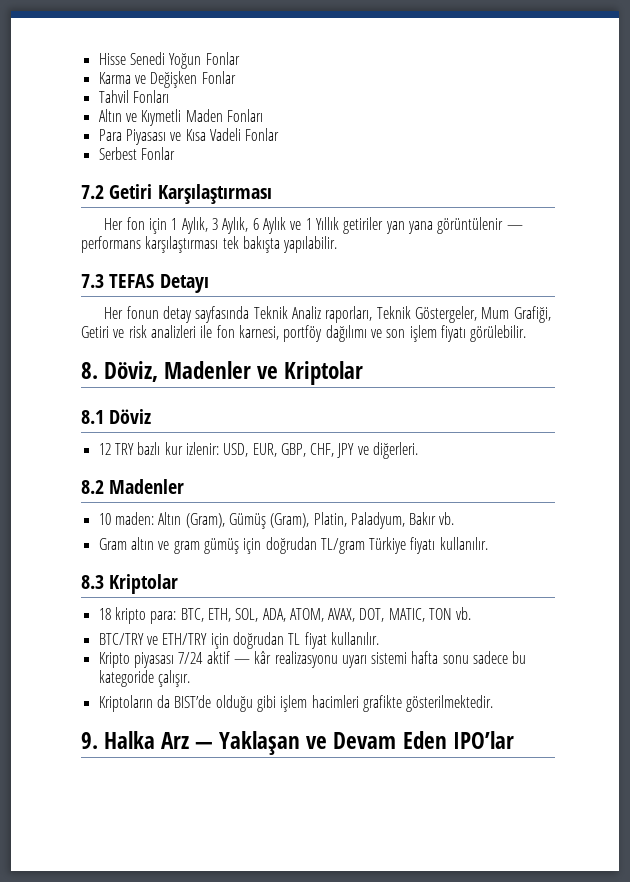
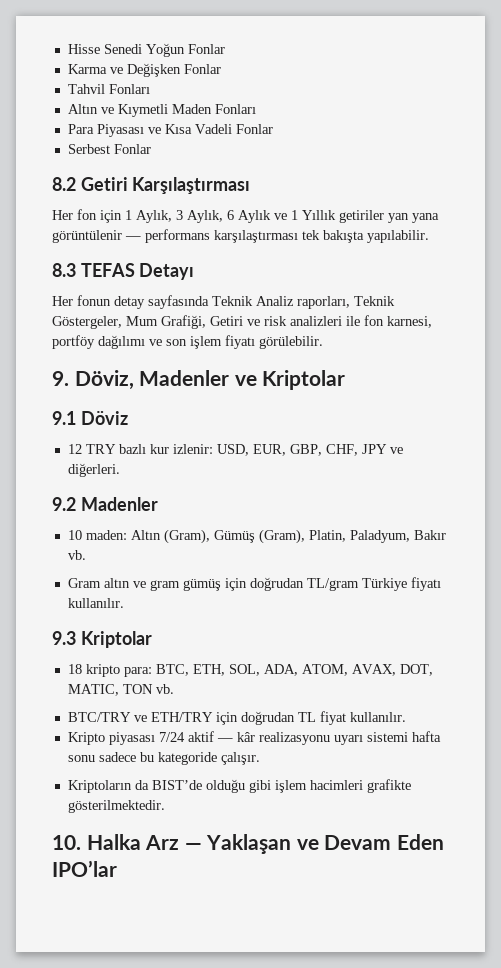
[81,185,104,199] 7.2 -> [52,177,76,191] 8.2
[81,274,104,288] 7.3 -> [52,263,76,277] 8.3
[81,362,98,379] 8. -> [52,371,69,386] 9.
[81,410,104,424] 8.1 -> [52,411,76,425] 9.1
[81,480,104,494] 8.2 -> [52,497,76,511] 9.2
[81,575,104,589] 8.3 -> [52,631,76,645] 9.3
[81,732,98,749] 9. -> [52,835,81,850] 10.

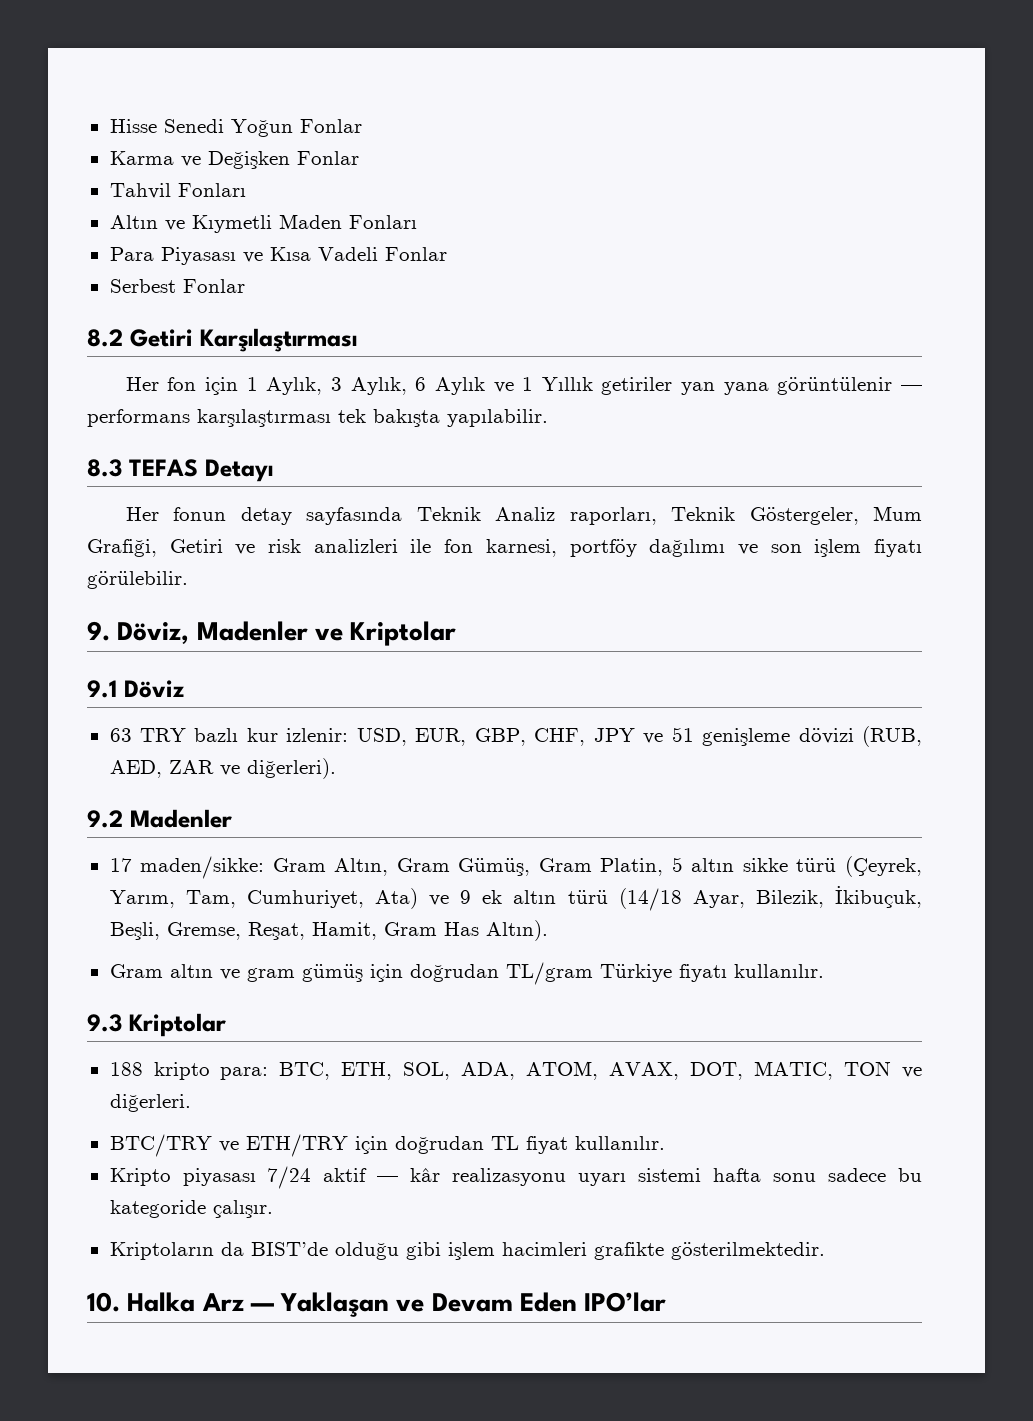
[67,444,82,454] 12 -> [109,728,132,742] 63
[67,463,120,477] [52,497,158,511] [67,529,446,544] [67,550,86,560] diğerleri. // 9.2 Madenler // 10 maden: Altın (Gram), Gümüş (Gram), Platin, Paladyum, Bakır vb. -> [671,726,923,747] [109,758,336,779] [87,809,232,828] [109,856,923,879] [109,886,923,911] [109,920,548,941] 51 genişleme dövizi (RUB, AED, ZAR ve diğerleri). // 9.2 Madenler // 17 maden/sikke: Gram Altın, Gram Gümüş, Gram Platin, 5 altın sikke türü (Çeyrek, Yarım, Tam, Cumhuriyet, Ata) ve 9 ek altın türü (14/18 Ayar, Bilezik, İkibuçuk, Beşli, Gremse, Reşat, Hamit, Gram Has Altın).
[67,664,82,674] 18 -> [109,1062,143,1076] 188
[155,684,174,694] vb. -> [901,1067,922,1078] [109,1094,191,1112] ve diğerleri.

